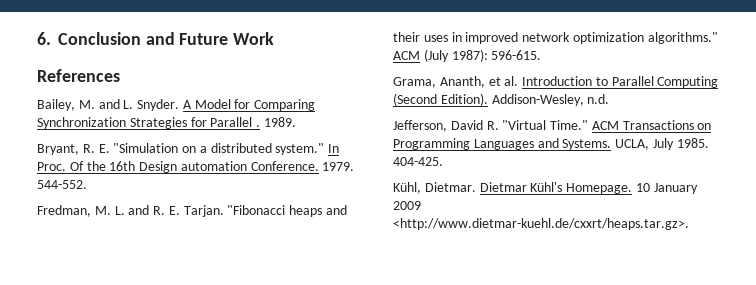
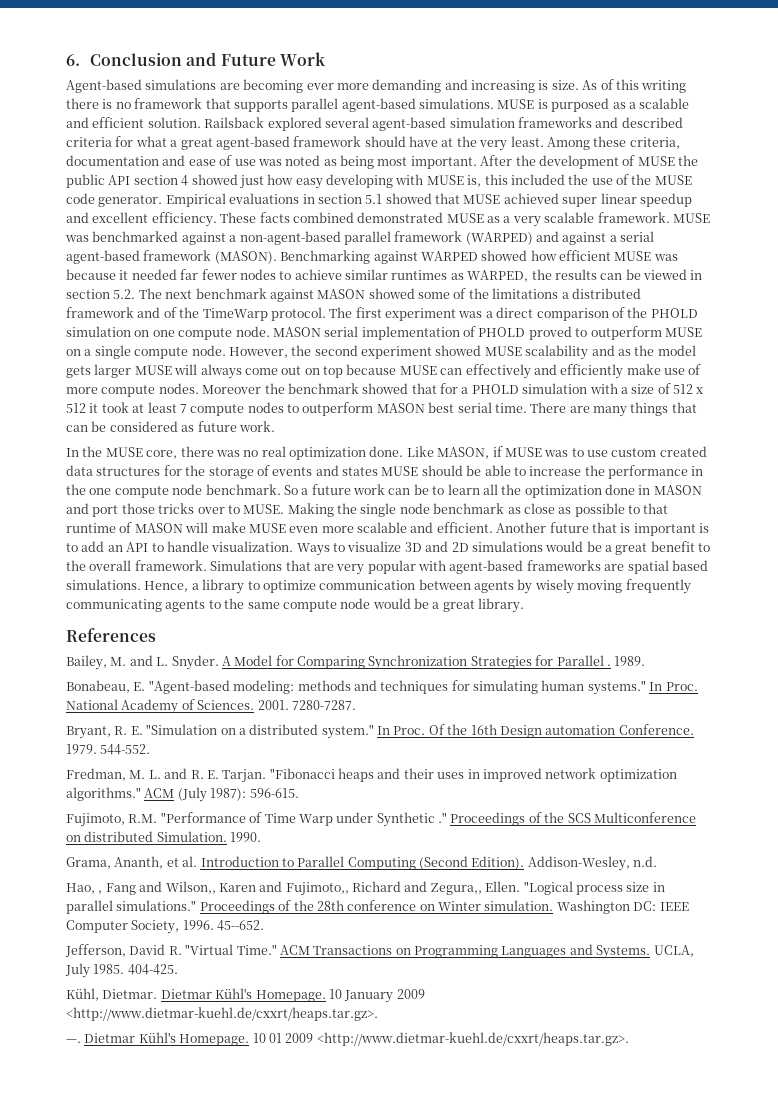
(275, 38) none -> [66,79,687,93] [66,98,690,112] [66,117,683,131] [66,136,680,151] [66,155,698,169] [66,174,692,189] [66,193,692,207] [66,212,710,227] [65,231,655,245] [66,250,678,264] [66,269,703,282] [66,288,641,302] [66,307,698,321] [66,326,702,340] [66,345,696,360] [66,364,702,379] [66,383,704,397] [66,402,697,417] [66,421,275,432] [66,446,707,460] [66,465,704,479] [66,484,702,498] [66,503,669,517] [66,522,709,536] [66,541,711,556] [66,560,708,575] [66,579,691,594] [66,598,525,613] // Agent-based simulations are becoming ever more demanding and increasing is size. As of this writing there is no framework that supports parallel agent-based simulations. MUSE is purposed as a scalable and efficient solution. Railsback explored several agent-based simulation frameworks and described criteria for what a great agent-based framework should have at the very least. Among these criteria, documentation and ease of use was noted as being most important. After the development of MUSE the public API section 4 showed just how easy developing with MUSE is, this included the use of the MUSE code generator. Empirical evaluations in section 5.1 showed that MUSE achieved super linear speedup and excellent efficiency. These facts combined demonstrated MUSE as a very scalable framework. MUSE was benchmarked against a non-agent-based parallel framework (WARPED) and against a serial agent-based framework (MASON). Benchmarking against WARPED showed how efficient MUSE was because it needed far fewer nodes to achieve similar runtimes as WARPED, the results can be viewed in section 5.2. The next benchmark against MASON showed some of the limitations a distributed framework and of the TimeWarp protocol. The first experiment was a direct comparison of the PHOLD simulation on one compute node. MASON serial implementation of PHOLD proved to outperform MUSE on a single compute node. However, the second experiment showed MUSE scalability and as the model gets larger MUSE will always come out on top because MUSE can effectively and efficiently make use of more compute nodes. Moreover the benchmark showed that for a PHOLD simulation with a size of 512 x 512 it took at least 7 compute nodes to outperform MASON best serial time. There are many things that can be considered as future work. // In the MUSE core, there was no real optimization done. Like MASON, if MUSE was to use custom created data structures for the storage of events and states MUSE should be able to increase the performance in the one compute node benchmark. So a future work can be to learn all the optimization done in MASON and port those tricks over to MUSE. Making the single node benchmark as close as possible to that runtime of MASON will make MUSE even more scalable and efficient. Another future that is important is to add an API to handle visualization. Ways to visualize 3D and 2D simulations would be a great benefit to the overall framework. Simulations that are very popular with agent-based frameworks are spatial based simulations. Hence, a library to optimize communication between agents by wisely moving frequently communicating agents to the same compute node would be a great library.
(296, 122) none -> [66,680,698,695] [66,699,356,714] // Bonabeau, E. "Agent-based modeling: methods and techniques for simulating human systems." In Proc. National Academy of Sciences. 2001. 7280-7287.
(542, 55) none -> [66,812,696,827] [66,831,262,842] // Fujimoto, R.M. "Performance of Time Warp under Synthetic ." Proceedings of the SCS Multiconference on distributed Simulation. 1990.
(610, 99) none -> [66,881,665,896] [66,900,689,914] [66,920,265,934] // Hao, , Fang and Wilson,, Karen and Fujimoto,, Richard and Zegura,, Ellen. "Logical process size in parallel simulations." Proceedings of the 28th conference on Winter simulation. Washington DC: IEEE Computer Society, 1996. 45--652.
(689, 224) none -> [66,1032,629,1046] // —. Dietmar Kühl's Homepage. 10 01 2009 <http://www.dietmar-kuehl.de/cxxrt/heaps.tar.gz>.

